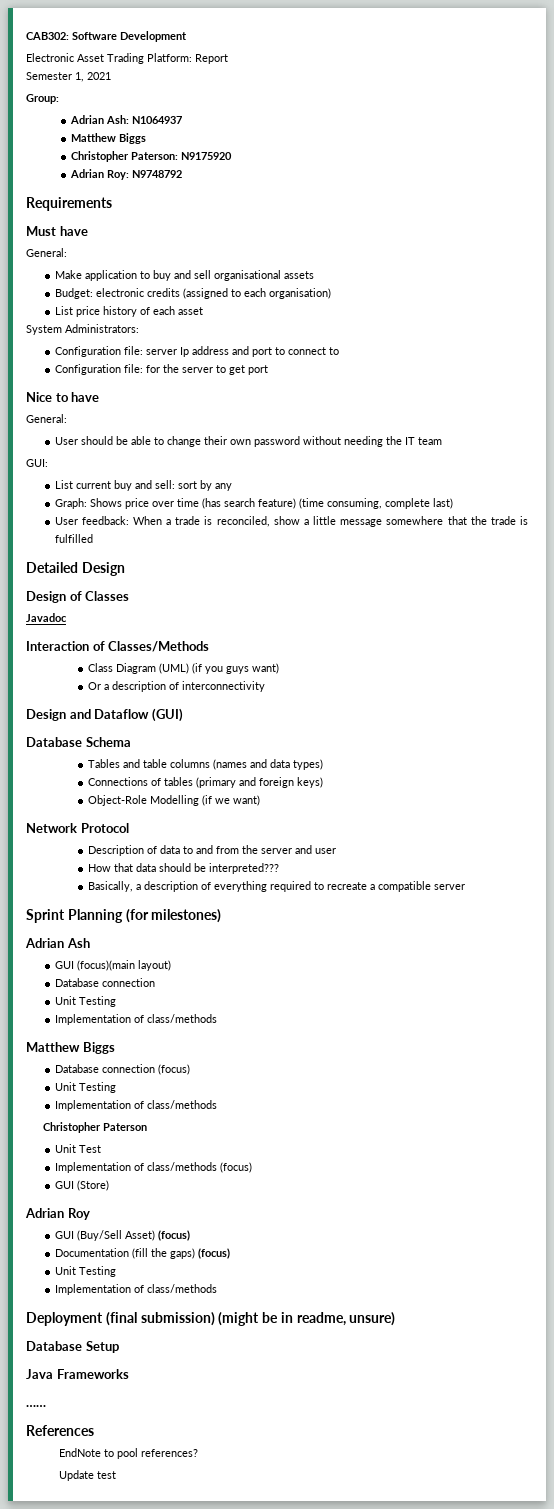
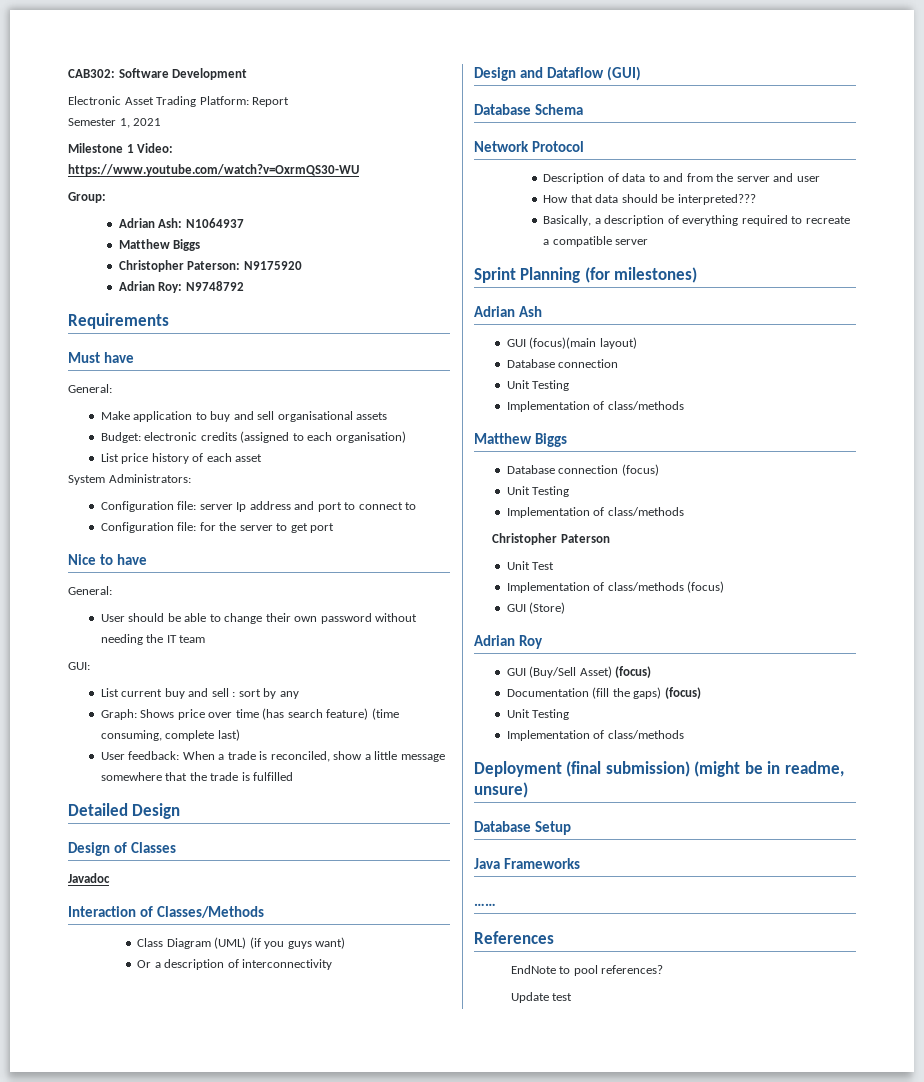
(111, 76) none -> [68,143,174,153] [68,164,359,176] // Milestone 1 Video: https://www.youtube.com/watch?v=OxrmQS30-WU
[154,480,175,489] sell: -> [211,688,236,697] sell :
[87,759,323,770] [87,777,323,788] [87,795,260,806] // Tables and table columns (names and data types) // Connections of tables (primary and foreign keys) // Object-Role Modelling (if we want) -> (584, 109) none

